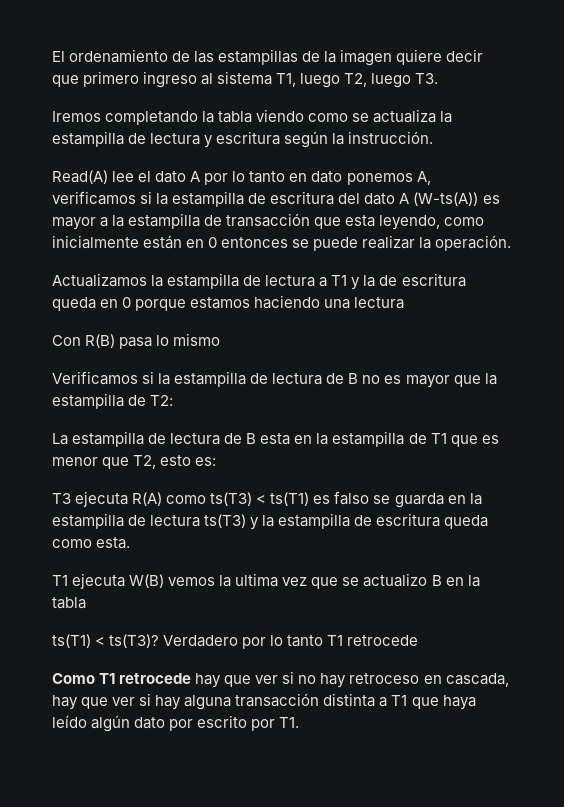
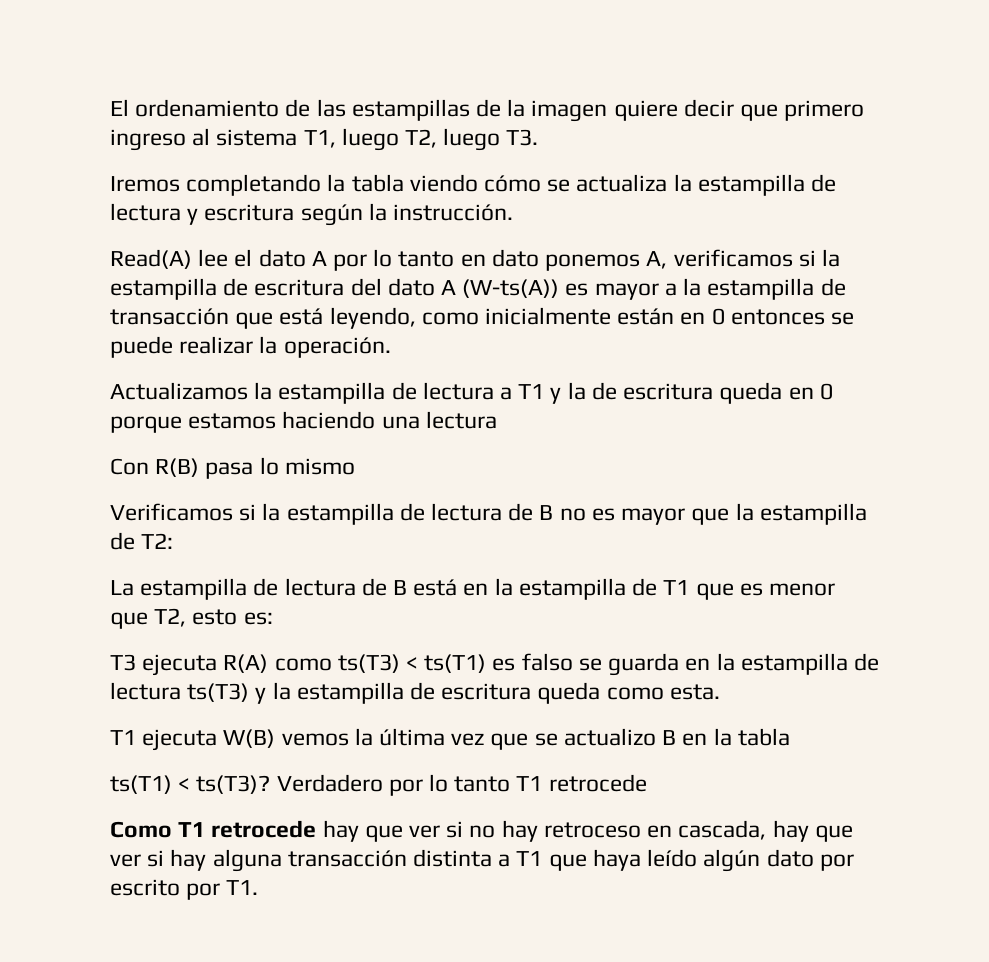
[308,113,349,122] como -> [484,175,542,192] cómo
[345,215,376,227] esta -> [279,308,324,325] está
[260,433,291,445] esta -> [413,579,458,596] está
[235,573,279,587] ultima -> [379,728,446,746] última

